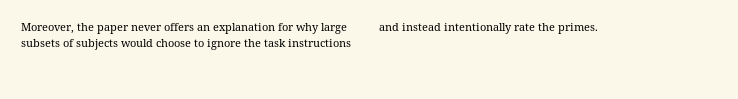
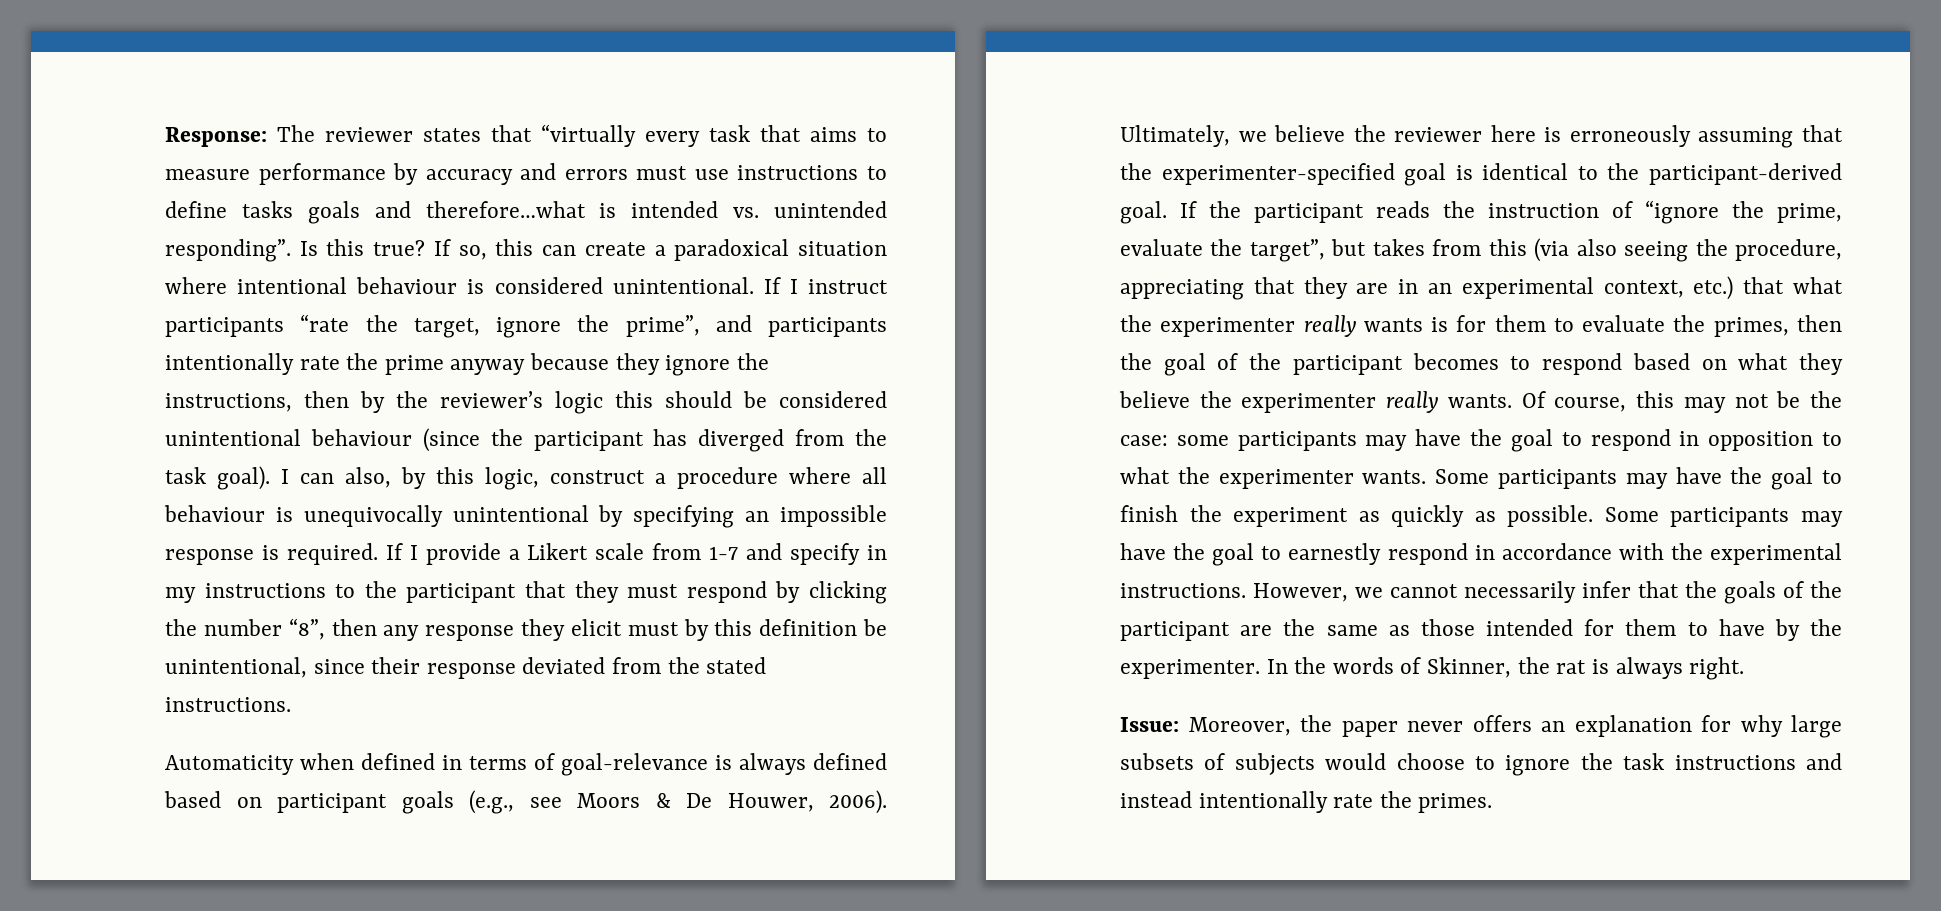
(21, 28) none -> [165,124,887,147] [165,163,887,185] [165,201,887,224] [165,239,888,262] [165,277,888,294] [165,314,887,338] [165,353,769,376] [165,391,887,414] [165,428,887,452] [165,466,887,490] [164,505,887,528] [165,543,887,565] [165,581,888,604] [165,618,888,641] [165,657,767,679] [165,697,291,712] [165,753,887,776] [164,790,887,814] [1120,125,1843,148] [1120,163,1842,186] [1120,200,1842,224] [1120,238,1842,262] [1120,276,1843,300] [1120,315,1842,337] [1120,353,1843,376] [1119,391,1843,413] [1120,429,1842,452] [1120,467,1842,490] [1120,505,1843,527] [1120,543,1842,566] [1120,581,1842,604] [1120,619,1842,641] [1120,657,1745,680] [1120,717,1179,732] Response: The reviewer states that “virtually every task that aims to measure performance by accuracy and errors must use instructions to define tasks goals and therefore…what is intended vs. unintended responding”. Is this true? If so, this can create a paradoxical situation where intentional behaviour is considered unintentional. If I instruct participants “rate the target, ignore the prime”, and participants intentionally rate the prime anyway because they ignore the instructions, then by the reviewer’s logic this should be considered unintentional behaviour (since the participant has diverged from the task goal). I can also, by this logic, construct a procedure where all behaviour is unequivocally unintentional by specifying an impossible response is required. If I provide a Likert scale from 1-7 and specify in my instructions to the participant that they must respond by clicking the number “8”, then any response they elicit must by this definition be unintentional, since their response deviated from the stated instructions. // Automaticity when defined in terms of goal-relevance is always defined based on participant goals (e.g., see Moors & De Houwer, 2006). Ultimately, we believe the reviewer here is erroneously assuming that the experimenter-specified goal is identical to the participant-derived goal. If the participant reads the instruction of “ignore the prime, evaluate the target”, but takes from this (via also seeing the procedure, appreciating that they are in an experimental context, etc.) that what the experimenter really wants is for them to evaluate the primes, then the goal of the participant becomes to respond based on what they believe the experimenter really wants. Of course, this may not be the case: some participants may have the goal to respond in opposition to what the experimenter wants. Some participants may have the goal to finish the experiment as quickly as possible. Some participants may have the goal to earnestly respond in accordance with the experimental instructions. However, we cannot necessarily infer that the goals of the participant are the same as those intended for them to have by the experimenter. In the words of Skinner, the rat is always right. // Issue:

